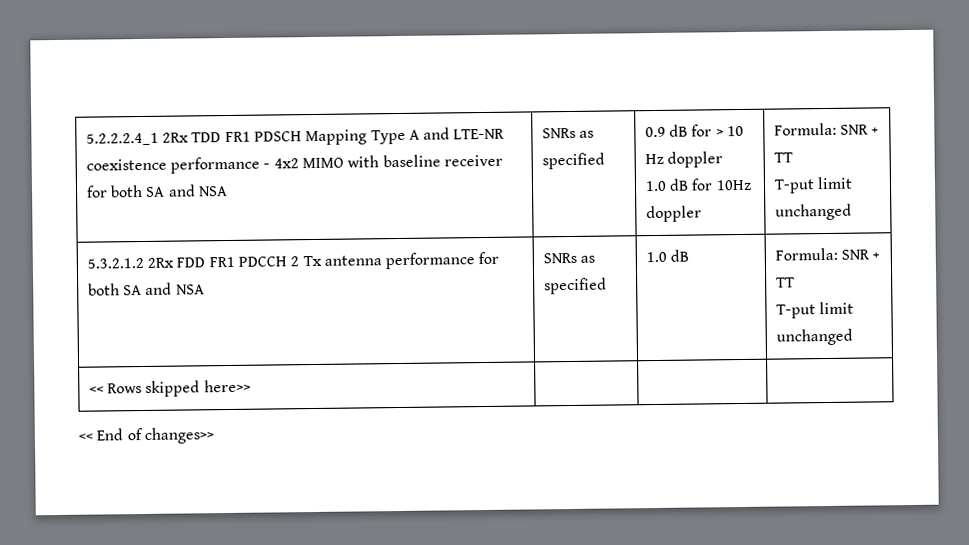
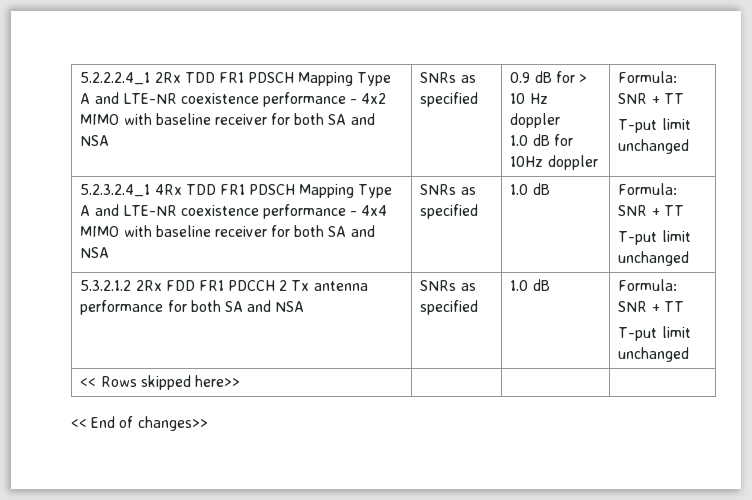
(852, 212) none -> [80,184,393,198] [80,204,388,219] [80,225,375,237] [80,247,110,258] [420,184,476,195] [420,204,479,219] [510,183,550,195] [618,183,678,195] [618,205,684,216] [618,230,691,245] [618,251,690,266] // 5.2.3.2.4_1 4Rx TDD FR1 PDSCH Mapping Type A and LTE-NR coexistence performance - 4x4 MIMO with baseline receiver for both SA and NSA | SNRs as specified | 1.0 dB | Formula: SNR + TT // T-put limit unchanged

